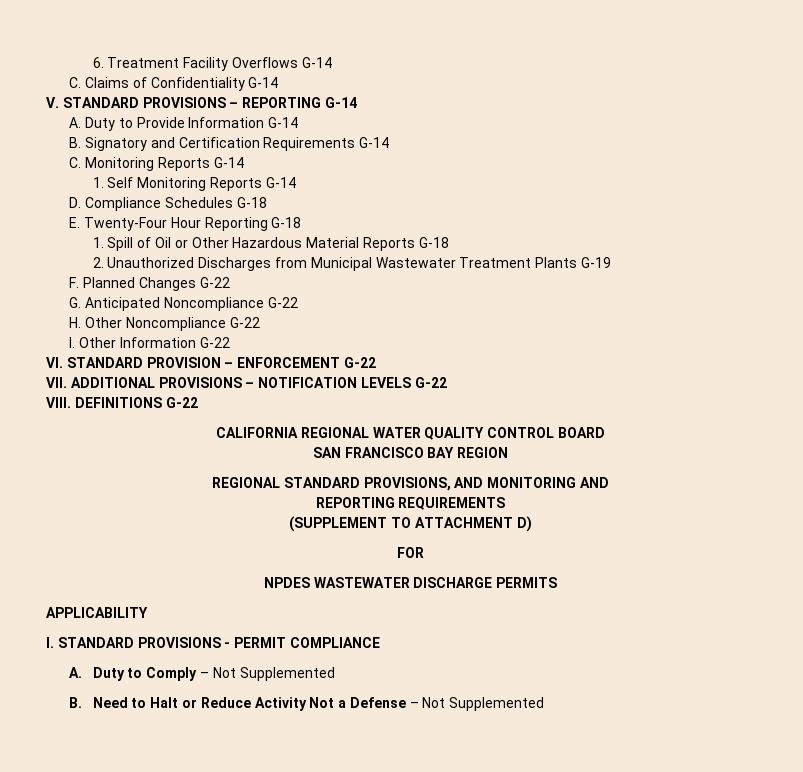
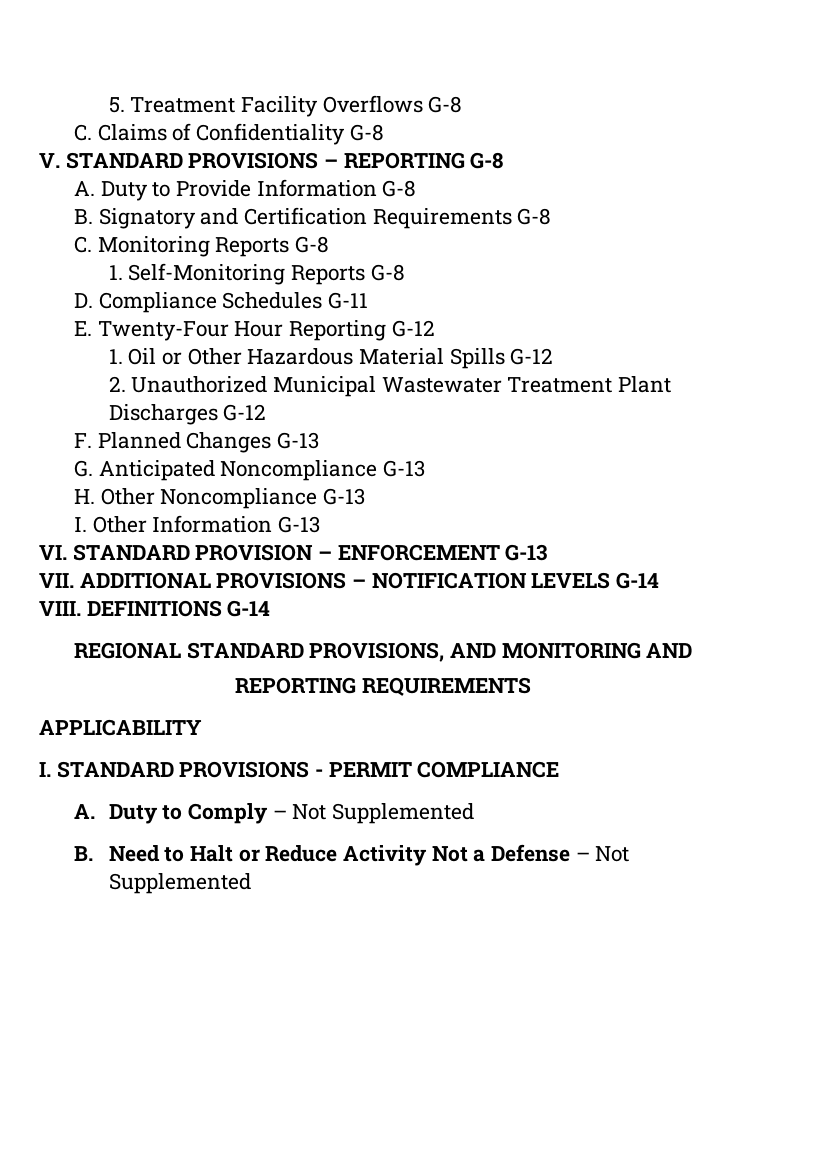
[92,57,104,68] 6. -> [108,97,125,113] 5.
[301,57,332,68] G-14 -> [428,96,463,113] G-8
[248,77,279,88] G-14 -> [349,124,384,141] G-8
[324,97,357,108] G-14 -> [470,152,504,169] G-8
[268,117,299,128] G-14 -> [382,180,417,197] G-8
[359,137,390,148] G-14 -> [517,208,552,225] G-8
[213,157,244,168] [92,177,296,191] G-14 // 1. Self Monitoring Reports G-14 -> [294,236,329,253] [108,263,405,285] G-8 // 1. Self-Monitoring Reports G-8
[236,197,267,208] G-18 -> [327,292,368,309] G-11
[271,217,302,228] [92,237,152,251] G-18 // 1. Spill of -> [391,320,435,337] [108,349,123,364] G-12 // 1.
[362,237,449,251] Reports G-18 -> [449,348,554,369] Spills G-12
[198,257,308,271] Discharges from -> (268, 384) none
[535,257,611,268] Plants G-19 -> [618,376,672,393] [108,404,267,425] Plant Discharges G-12
[199,277,230,288] G-22 -> [276,432,319,449] G-13
[267,297,298,308] G-22 -> [382,460,425,477] G-13
[229,317,260,328] G-22 -> [322,488,365,505] G-13
[199,337,230,348] G-22 -> [277,516,320,533] G-13
[343,357,376,368] G-22 -> [505,544,548,561] G-13
[414,377,447,388] G-22 -> [616,572,660,589] G-14
[165,397,198,408] [216,427,605,440] [312,447,509,458] G-22 // CALIFORNIA REGIONAL WATER QUALITY CONTROL BOARD // SAN FRANCISCO BAY REGION -> [227,600,271,617] G-14
[289,516,532,532] [397,547,424,558] [263,577,558,588] // (SUPPLEMENT TO ATTACHMENT D) // FOR // NPDES WASTEWATER DISCHARGE PERMITS -> (531, 686) none

